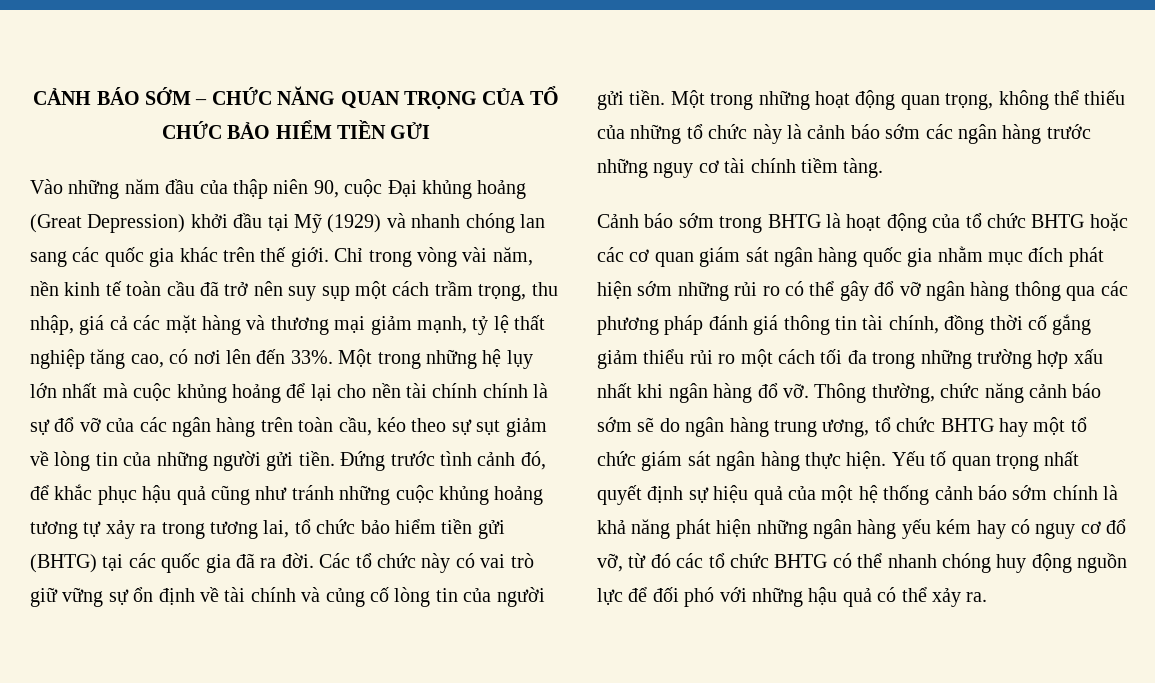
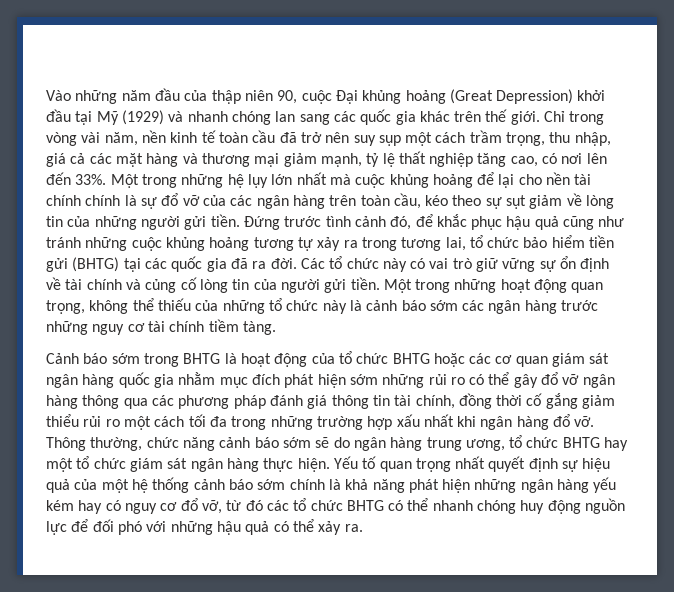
[33,86,559,109] [161,120,431,139] CẢNH BÁO SỚM – CHỨC NĂNG QUAN TRỌNG CỦA TỔ CHỨC BẢO HIỂM TIỀN GỬI // -> (46, 95) none

